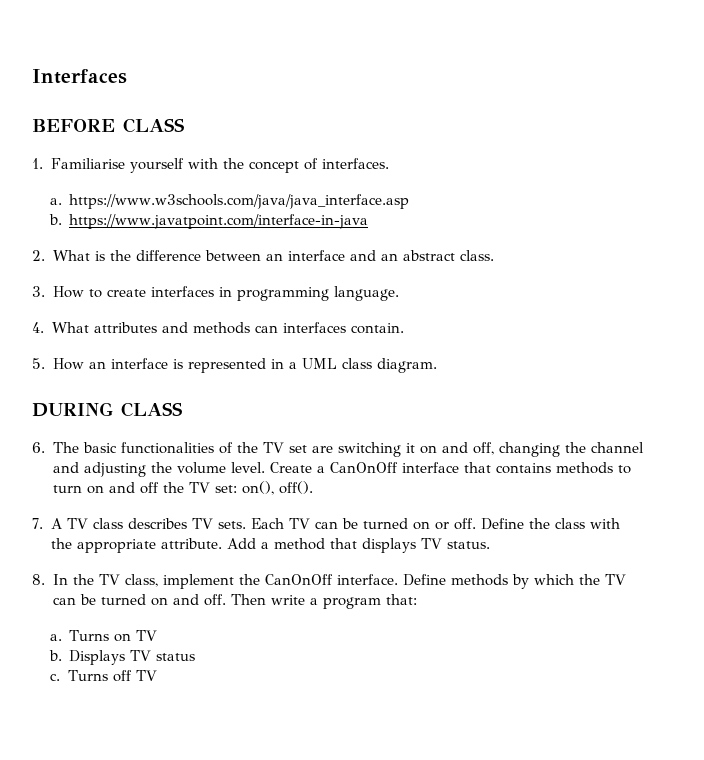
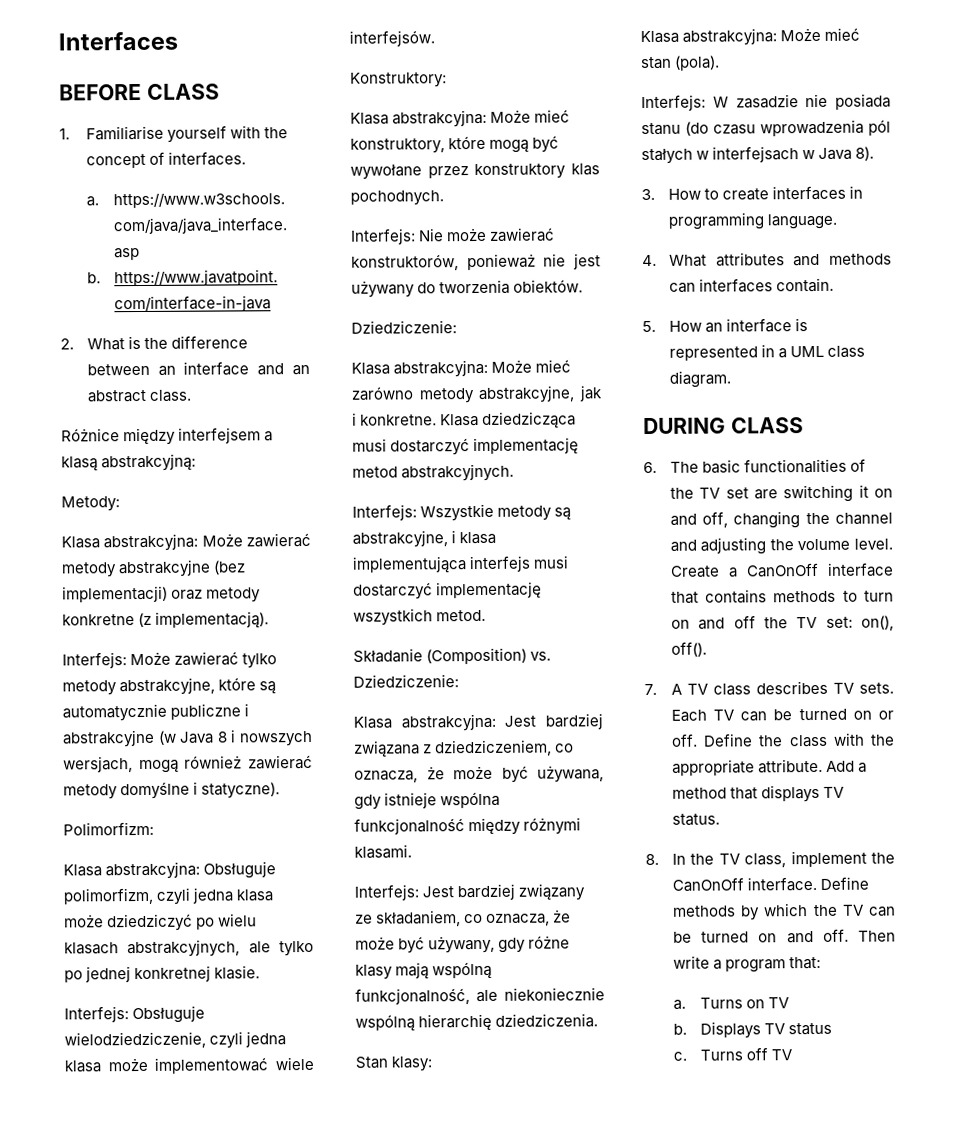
(494, 255) none -> [61,427,274,446] [61,453,197,472] [61,496,120,512] [61,532,311,552] [61,559,247,578] [62,585,262,603] [62,611,270,629] [62,651,278,669] [62,677,277,696] [62,703,250,722] [62,729,313,748] [63,754,313,774] [63,781,281,800] [63,821,154,836] [63,861,277,880] [63,887,274,905] [64,913,258,932] [64,939,314,958] [64,965,261,983] [64,1005,206,1024] [64,1031,287,1049] [64,1056,314,1074] [349,30,435,47] [350,72,447,88] [350,109,571,128] [350,135,560,154] [350,163,600,180] [350,190,444,206] [350,227,556,245] [351,253,601,271] [351,279,584,298] [351,320,457,334] [351,359,572,378] [351,385,603,404] [352,411,577,429] [352,437,580,456] [352,463,515,482] [352,503,572,522] [352,530,497,548] [352,555,569,574] [353,581,543,600] [353,608,487,626] [353,647,552,665] [353,674,459,688] [353,713,603,732] [354,739,575,758] [354,765,604,783] [354,791,501,810] [354,817,582,836] [354,844,412,859] [354,883,586,901] [355,909,572,927] [355,935,571,954] [355,961,493,980] [355,987,605,1005] [355,1013,599,1032] [355,1056,433,1072] [640,27,861,46] [640,55,721,71] [641,93,891,112] [641,119,891,137] [641,146,875,165] // Różnice między interfejsem a klasą abstrakcyjną: // Metody: // Klasa abstrakcyjna: Może zawierać metody abstrakcyjne (bez implementacji) oraz metody konkretne (z implementacją). // Interfejs: Może zawierać tylko metody abstrakcyjne, które są automatycznie publiczne i abstrakcyjne (w Java 8 i nowszych wersjach, mogą również zawierać metody domyślne i statyczne). // Polimorfizm: // Klasa abstrakcyjna: Obsługuje polimorfizm, czyli jedna klasa może dziedziczyć po wielu klasach abstrakcyjnych, ale tylko po jednej konkretnej klasie. // Interfejs: Obsługuje wielodziedziczenie, czyli jedna klasa może implementować wiele interfejsów. // Konstruktory: // Klasa abstrakcyjna: Może mieć konstruktory, które mogą być wywołane przez konstruktory klas pochodnych. // Interfejs: Nie może zawierać konstruktorów, ponieważ nie jest używany do tworzenia obiektów. // Dziedziczenie: // Klasa abstrakcyjna: Może mieć zarówno metody abstrakcyjne, jak i konkretne. Klasa dziedzicząca musi dostarczyć implementację metod abstrakcyjnych. // Interfejs: Wszystkie metody są abstrakcyjne, i klasa implementująca interfejs musi dostarczyć implementację wszystkich metod. // Składanie (Composition) vs. Dziedziczenie: // Klasa abstrakcyjna: Jest bardziej związana z dziedziczeniem, co oznacza, że może być używana, gdy istnieje wspólna funkcjonalność między różnymi klasami. // Interfejs: Jest bardziej związany ze składaniem, co oznacza, że może być używany, gdy różne klasy mają wspólną funkcjonalność, ale niekoniecznie wspólną hierarchię dziedziczenia. // Stan klasy: // Klasa abstrakcyjna: Może mieć stan (pola). // Interfejs: W zasadzie nie posiada stanu (do czasu wprowadzenia pól stałych w interfejsach w Java 8).

